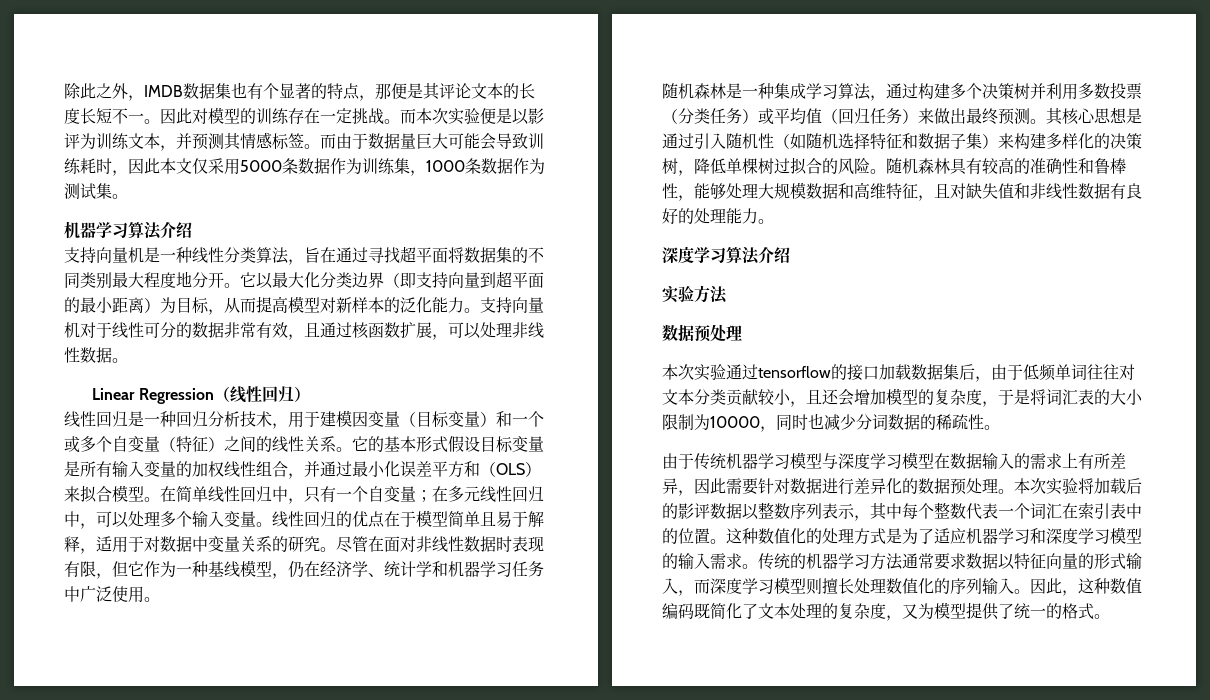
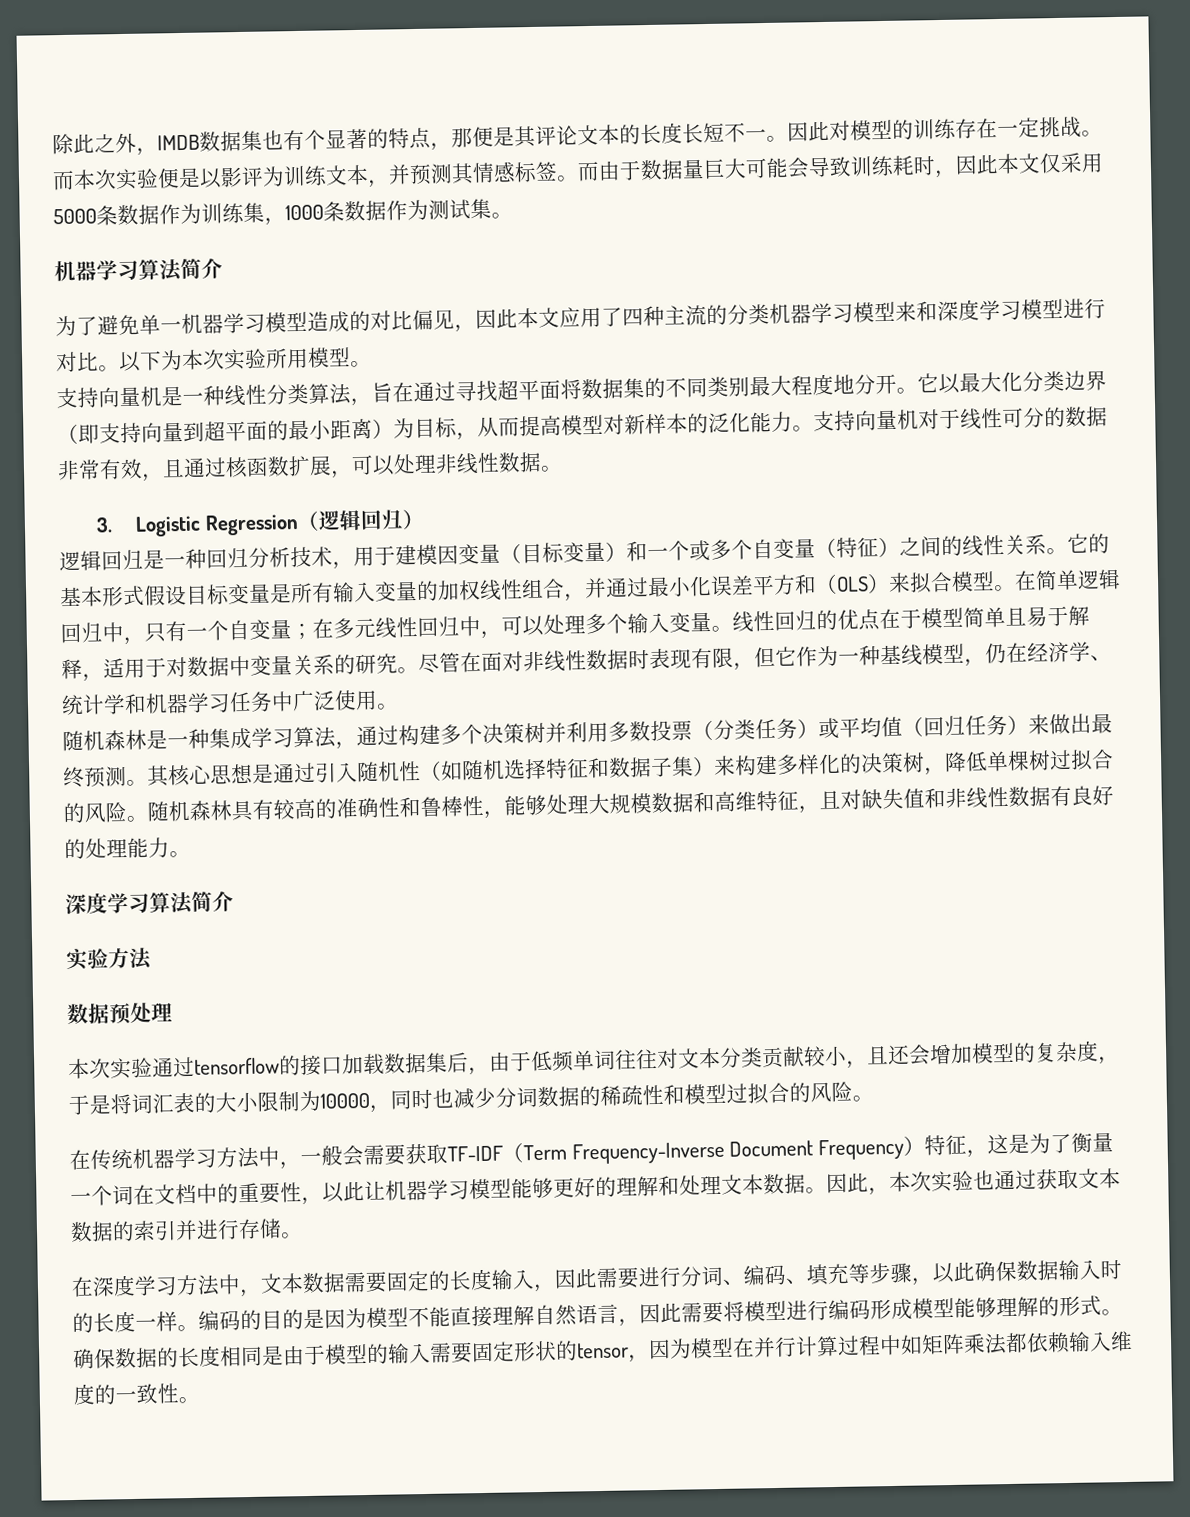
[160,222,192,238] 介绍 -> [180,258,223,280] [55,298,1106,337] [55,347,372,373] 简介 // 为了避免单一机器学习模型造成的对比偏见，因此本文应用了四种主流的分类机器学习模型来和深度学习模型进行对比。以下为本次实验所用模型。
[92,385,262,404] Linear Regression（线性 -> [96,509,362,537] 3. Logistic Regression（逻辑
[64,411,96,427] 线性 -> [59,550,102,572] 逻辑
[208,486,240,502] 线性 -> [1077,568,1121,590] 逻辑
[758,247,790,263] 介绍 -> [191,891,234,912] 简介
[984,425,1000,430] [662,453,694,469] 。 // 由于 -> [663,1081,874,1105] [69,1149,91,1171] 和模型过拟合的风险。 // 在
[790,452,1126,469] [662,478,1142,496] [662,502,1142,521] [662,527,1142,545] [662,553,1142,570] [662,577,1142,596] [662,602,1094,621] 模型与深度学习模型在数据输入的需求上有所差异，因此需要针对数据进行差异化的数据预处理。本次实验将加载后的影评数据以整数序列表示，其中每个整数代表一个词汇在索引表中的位置。这种数值化的处理方式是为了适应机器学习和深度学习模型的输入需求。传统的机器学习方法通常要求数据以特征向量的形式输入，而深度学习模型则擅长处理数值化的序列输入。因此，这种数值编码既简化了文本处理的复杂度，又为模型提供了统一的格式 -> [216,1132,1114,1170] [70,1168,1121,1206] [70,1218,303,1243] [71,1259,1122,1298] [72,1295,1123,1334] [73,1330,1133,1370] [73,1383,179,1406] 方法中，一般会需要获取TF-IDF（Term Frequency-Inverse Document Frequency）特征，这是为了衡量一个词在文档中的重要性，以此让机器学习模型能够更好的理解和处理文本数据。因此，本次实验也通过获取文本数据的索引并进行存储。 // 在深度学习方法中，文本数据需要固定的长度输入，因此需要进行分词、编码、填充等步骤，以此确保数据输入时的长度一样。编码的目的是因为模型不能直接理解自然语言，因此需要将模型进行编码形成模型能够理解的形式。确保数据的长度相同是由于模型的输入需要固定形状的tensor，因为模型在并行计算过程中如矩阵乘法都依赖输入维度的一致性

